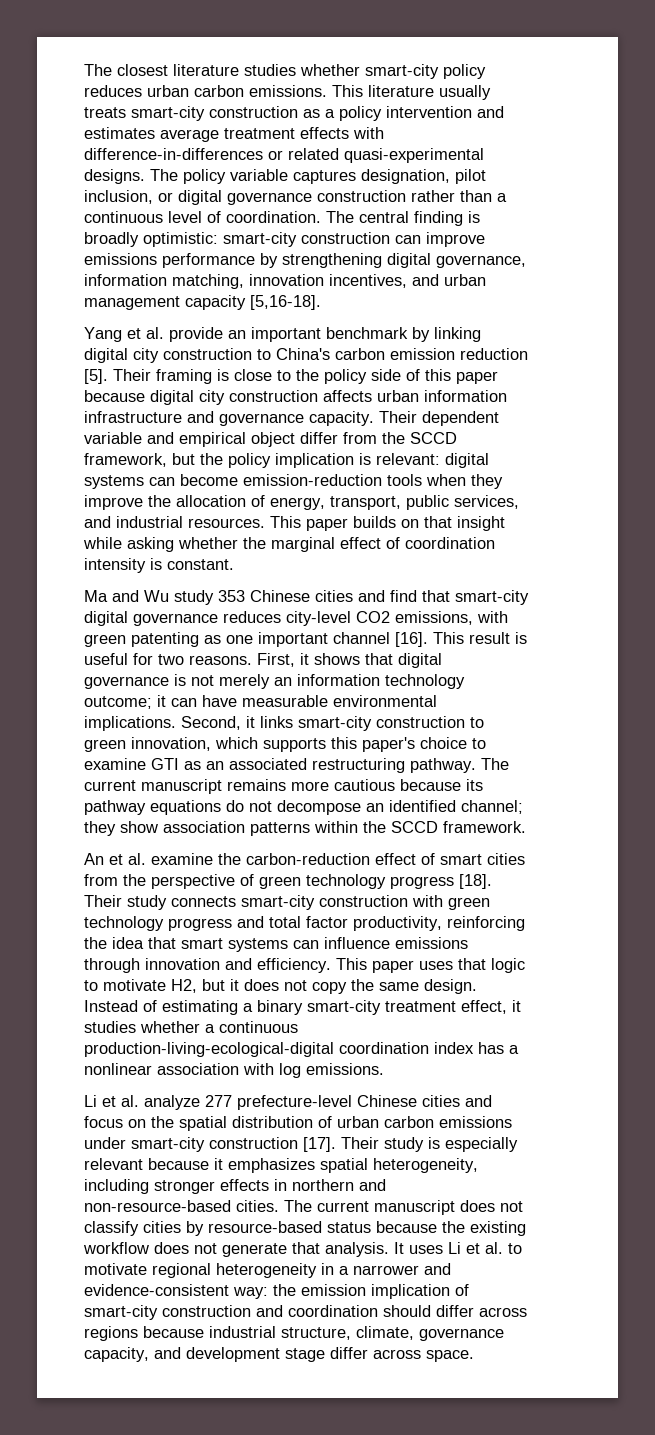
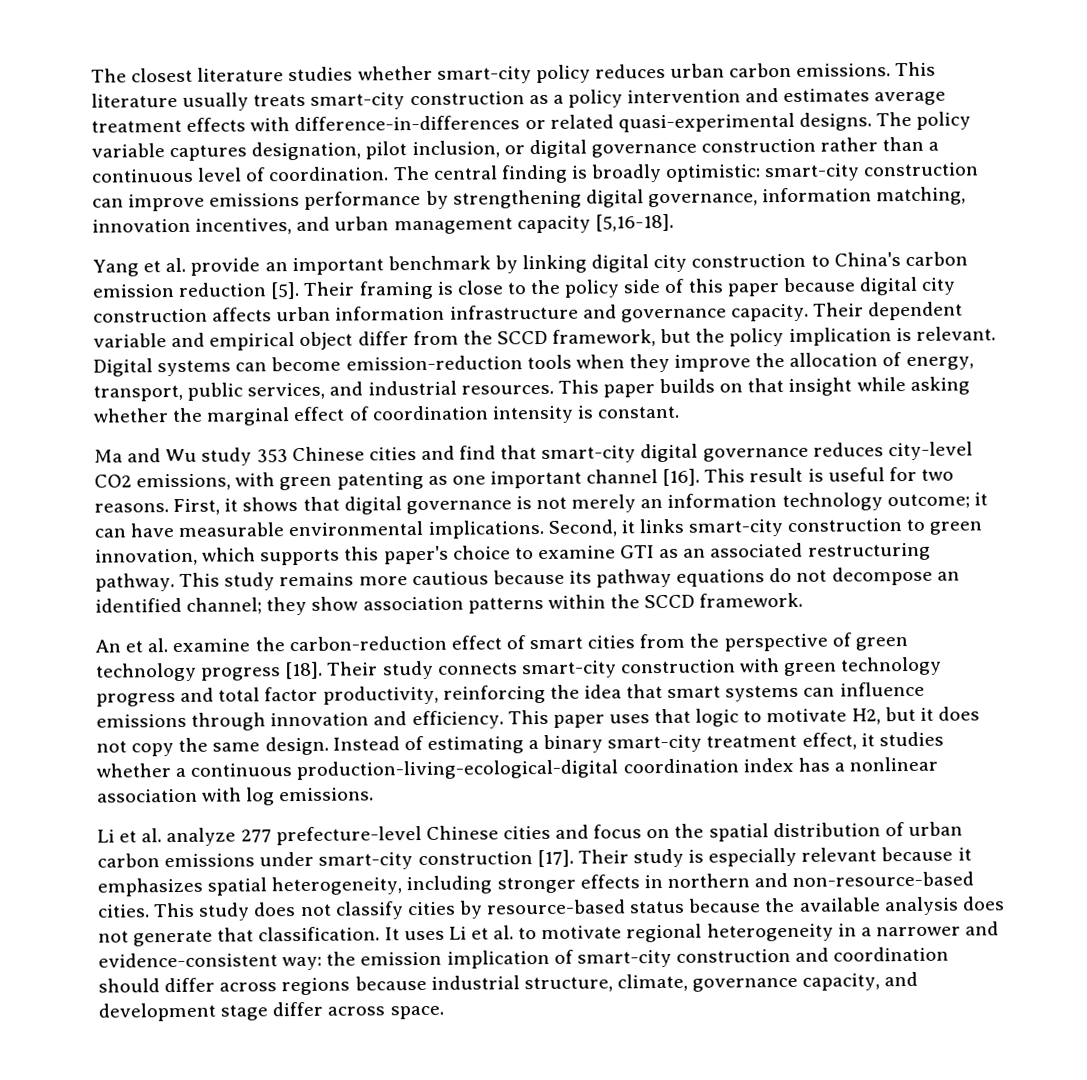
[376,453,489,468] relevant: digital -> [915,326,996,341] [93,358,153,377] relevant. Digital
[481,758,509,770] [84,779,222,794] The current manuscript -> [179,572,276,591] This study
[284,1200,455,1215] The current manuscript -> [153,902,251,921] This study
[470,1221,526,1236] [83,1242,149,1254] existing workflow -> [798,896,959,916] available analysis
[325,1242,389,1257] analysis. -> [258,926,381,942] classification.

